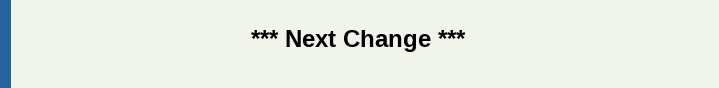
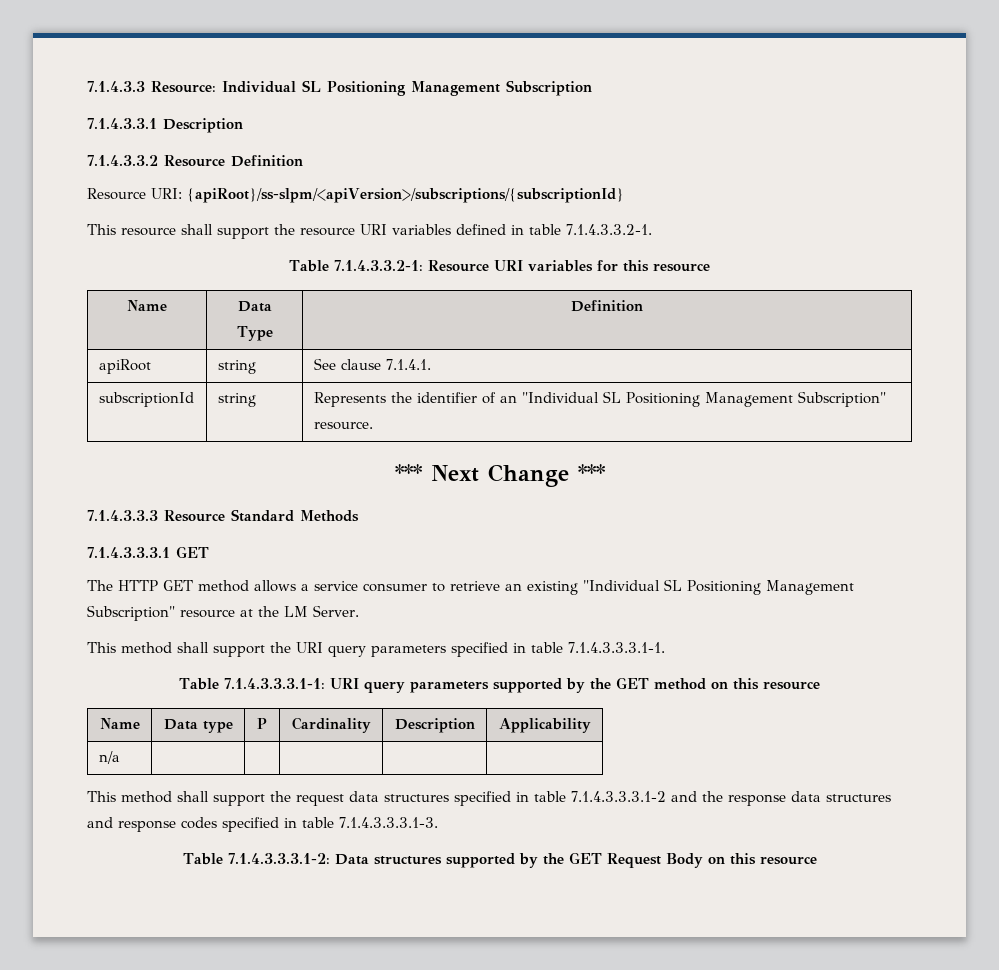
[250,30,466,52] *** Next Change *** -> [87,80,592,96] [87,118,243,133] [87,155,303,167] [87,188,624,203] [87,224,652,239] [289,260,710,272] [127,300,167,311] [237,301,272,312] [236,326,273,341] [571,300,643,312] [98,359,151,374] [217,360,256,374] [313,358,431,370] [98,392,194,407] [217,393,256,407] [313,391,886,407] [313,421,373,430] [394,464,605,487] [87,509,359,522] [87,546,209,558] [87,579,854,595] [87,605,359,621] [87,642,665,657] [179,677,820,693] [99,718,140,729] [163,719,233,733] [257,718,267,729] [291,717,371,733] [394,718,475,733] [498,718,591,733] [98,751,120,764] [87,791,891,806] [87,817,438,832] [182,852,817,868] 7.1.4.3.3 Resource: Individual SL Positioning Management Subscription // 7.1.4.3.3.1 Description // 7.1.4.3.3.2 Resource Definition // Resource URI: {apiRoot}/ss-slpm/<apiVersion>/subscriptions/{subscriptionId} // This resource shall support the resource URI variables defined in table 7.1.4.3.3.2-1. // Table 7.1.4.3.3.2-1: Resource URI variables for this resource // Name | Data Type | Definition // apiRoot | string | See clause 7.1.4.1. // subscriptionId | string | Represents the identifier of an "Individual SL Positioning Management Subscription" resource. // *** Next Change *** // 7.1.4.3.3.3 Resource Standard Methods // 7.1.4.3.3.3.1 GET // The HTTP GET method allows a service consumer to retrieve an existing "Individual SL Positioning Management Subscription" resource at the LM Server. // This method shall support the URI query parameters specified in table 7.1.4.3.3.3.1-1. // Table 7.1.4.3.3.3.1-1: URI query parameters supported by the GET method on this resource // Name | Data type | P | Cardinality | Description | Applicability // n/a | | | | | // This method shall support the request data structures specified in table 7.1.4.3.3.3.1-2 and the response data structures and response codes specified in table 7.1.4.3.3.3.1-3. // Table 7.1.4.3.3.3.1-2: Data structures supported by the GET Request Body on this resource

